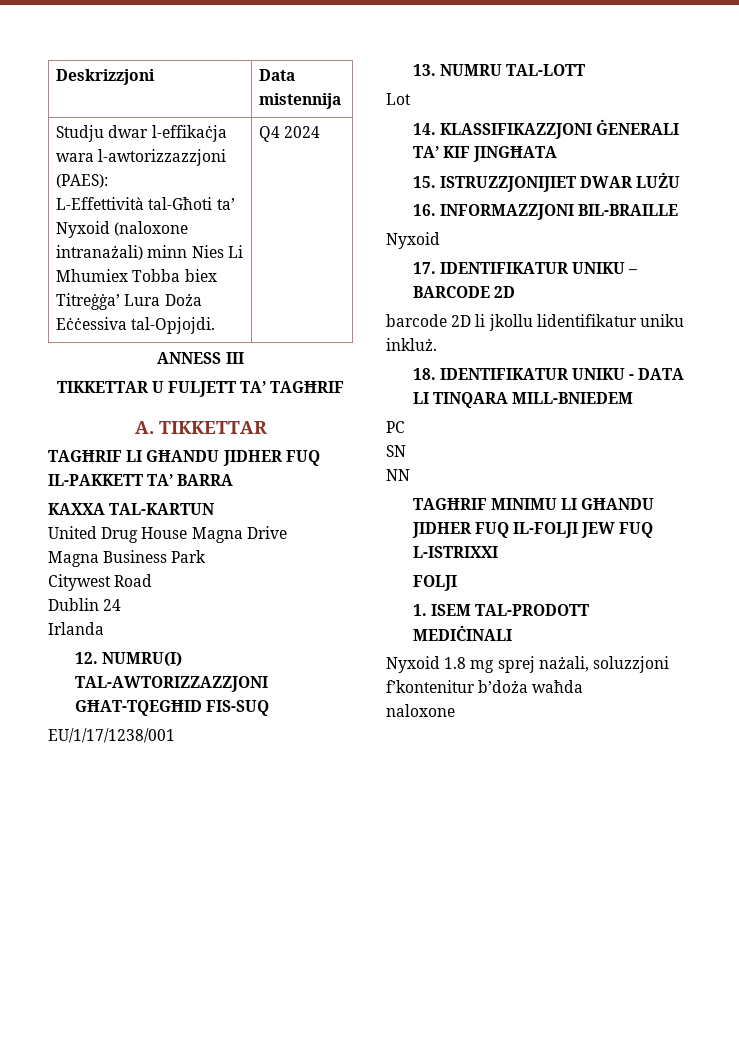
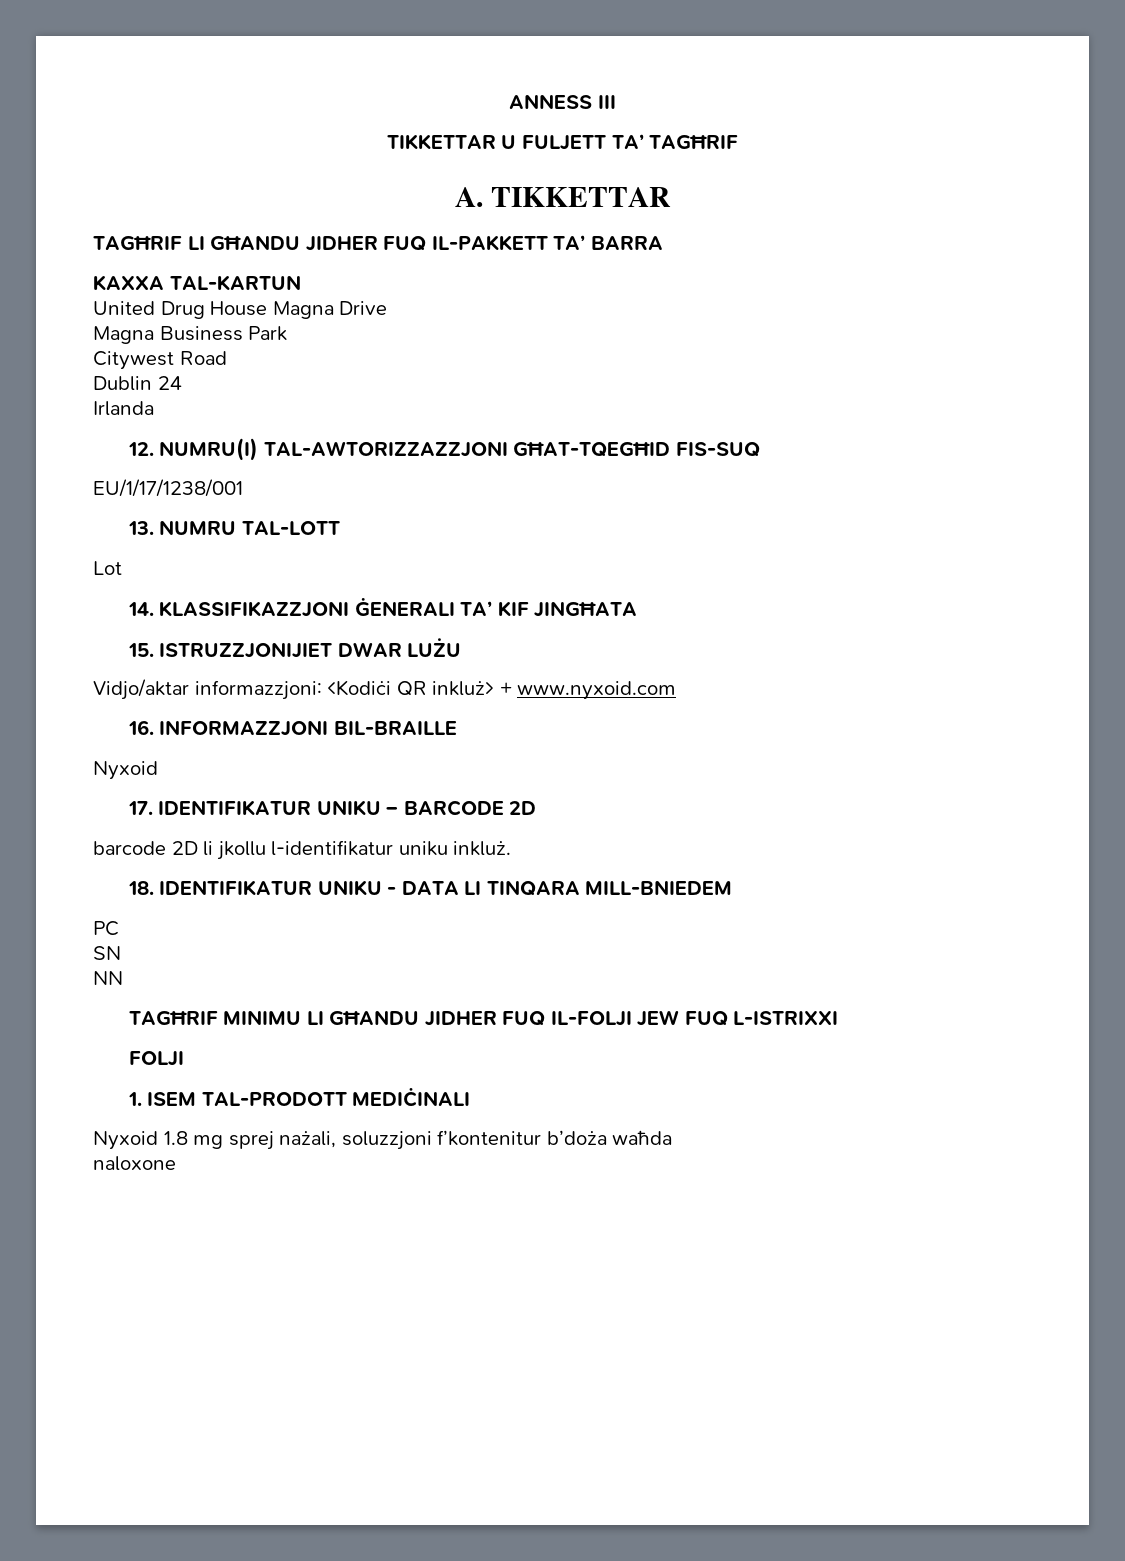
[56,69,156,85] [259,69,296,81] [259,93,342,109] [56,125,227,142] [56,149,227,166] [56,174,109,188] [56,197,235,210] [56,221,189,238] [56,245,243,260] [56,269,217,282] [56,293,202,310] [56,317,216,334] [259,126,321,142] Deskrizzjoni | Data mistennija // Studju dwar l-effikaċja wara l-awtorizzazzjoni (PAES): // L-Effettività tal-Għoti ta’ Nyxoid (naloxone intranażali) minn Nies Li Mhumiex Tobba biex Titreġġa’ Lura Doża Eċċessiva tal-Opjojdi. | Q4 2024 // -> (509, 101) none
(681, 180) none -> [93,679,677,700] // Vidjo/aktar informazzjoni: <Kodiċi QR inkluż> + www.nyxoid.com
[536,314,637,327] lidentifikatur -> [271,840,394,856] l-identifikatur

